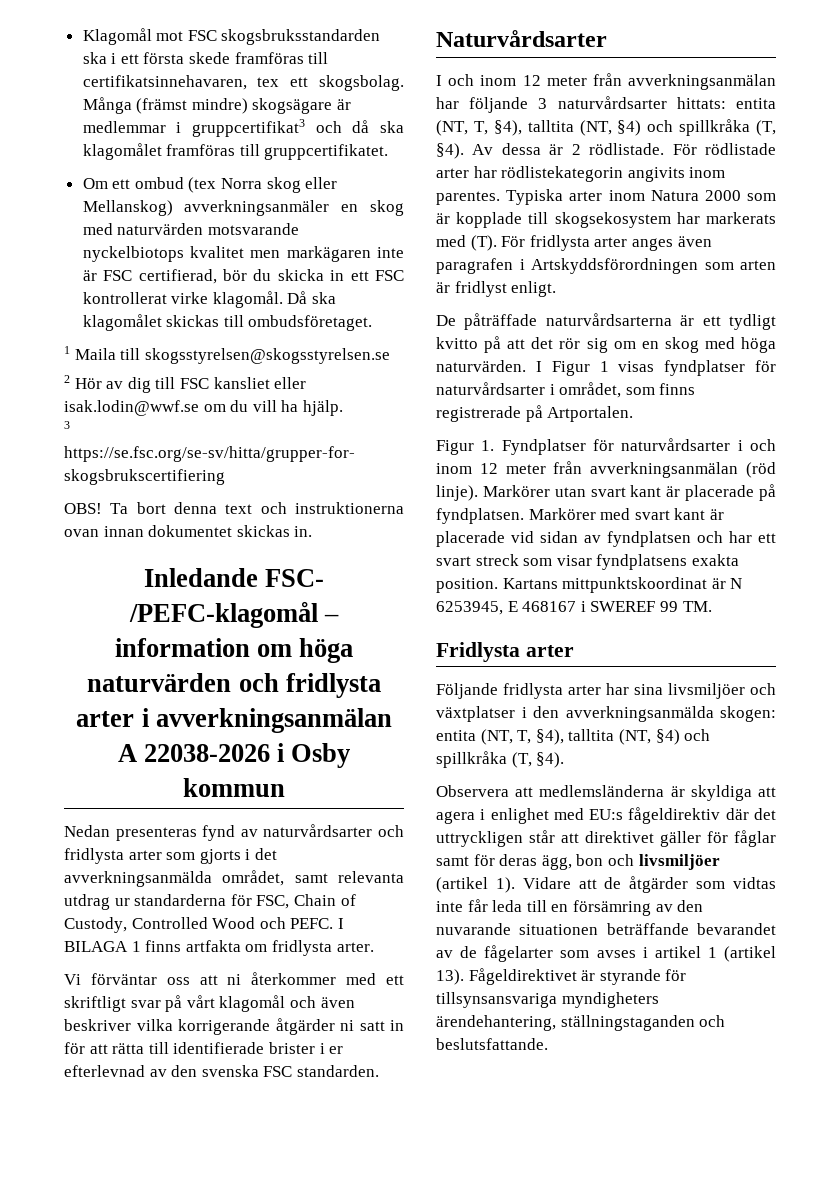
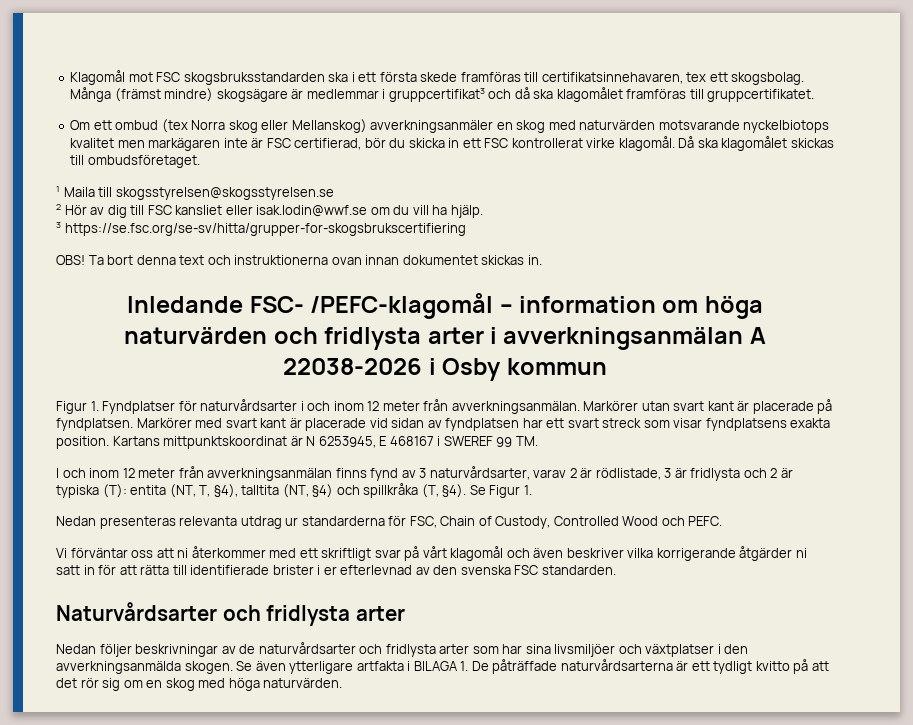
[64,824,404,841] [64,848,277,864] [64,870,328,887] Nedan presenteras fynd av naturvårdsarter och fridlysta arter som gjorts i det avverkningsanmälda området, samt -> [56,399,833,414] [56,418,831,431] [56,436,538,449] [56,466,793,481] [56,483,532,498] [56,516,176,529] Figur 1. Fyndplatser för naturvårdsarter i och inom 12 meter från avverkningsanmälan. Markörer utan svart kant är placerade på fyndplatsen. Markörer med svart kant är placerade vid sidan av fyndplatsen har ett svart streck som visar fyndplatsens exakta position. Kartans mittpunktskoordinat är N 6253945, E 468167 i SWEREF 99 TM. // I och inom 12 meter från avverkningsanmälan finns fynd av 3 naturvårdsarter, varav 2 är rödlistade, 3 är fridlysta och 2 är typiska (T): entita (NT, T, §4), talltita (NT, §4) och spillkråka (T, §4). Se Figur 1. // Nedan presenteras
[337,918,344,929] [64,940,374,956] I BILAGA 1 finns artfakta om fridlysta arter. -> (723, 521) none
[436,73,776,90] [436,96,776,113] [436,119,776,136] [436,143,776,159] [436,166,726,182] [436,189,776,205] [436,212,776,228] [436,235,712,251] [436,258,776,274] [436,281,557,297] // I och inom 12 meter från avverkningsanmälan har följande 3 naturvårdsarter hittats: entita (NT, T, §4), talltita (NT, §4) och spillkråka (T, §4). Av dessa är 2 rödlistade. För rödlistade arter har rödlistekategorin angivits inom parentes. Typiska arter inom Natura 2000 som är kopplade till skogsekosystem har markerats med (T). För fridlysta arter anges även paragrafen i Artskyddsförordningen som arten är fridlyst enligt. // -> [222,605,405,626] [56,642,749,657] [56,661,469,674] och fridlysta arter // Nedan följer beskrivningar av de naturvårdsarter och fridlysta arter som har sina livsmiljöer och växtplatser i den avverkningsanmälda skogen. Se även ytterligare artfakta i BILAGA 1.
[535,360,776,376] [436,382,696,398] [436,405,634,422] [436,438,776,455] [436,461,776,478] [436,484,776,501] [436,508,724,524] [436,531,776,547] [436,554,739,570] [436,577,743,593] [436,601,712,615] [436,642,574,662] [436,683,776,699] [436,706,776,722] [436,729,711,745] [436,751,565,768] [436,785,776,801] [436,807,776,824] [436,830,776,847] [436,854,720,870] [436,876,776,893] [436,899,704,916] [436,923,776,935] [436,945,776,962] [436,968,687,985] [436,992,659,1008] [436,1015,726,1031] [436,1038,548,1050] I Figur 1 visas fyndplatser för naturvårdsarter i området, som finns registrerade på Artportalen. // Figur 1. Fyndplatser för naturvårdsarter i och inom 12 meter från avverkningsanmälan (röd linje). Markörer utan svart kant är placerade på fyndplatsen. Markörer med svart kant är placerade vid sidan av fyndplatsen och har ett svart streck som visar fyndplatsens exakta position. Kartans mittpunktskoordinat är N 6253945, E 468167 i SWEREF 99 TM. // Fridlysta arter // Följande fridlysta arter har sina livsmiljöer och växtplatser i den avverkningsanmälda skogen: entita (NT, T, §4), talltita (NT, §4) och spillkråka (T, §4). // Observera att medlemsländerna är skyldiga att agera i enlighet med EU:s fågeldirektiv där det uttryckligen står att direktivet gäller för fåglar samt för deras ägg, bon och livsmiljöer (artikel 1). Vidare att de åtgärder som vidtas inte får leda till en försämring av den nuvarande situationen beträffande bevarandet av de fågelarter som avses i artikel 1 (artikel 13). Fågeldirektivet är styrande för tillsynsansvariga myndigheters ärendehantering, ställningstaganden och beslutsfattande. -> (343, 683) none

